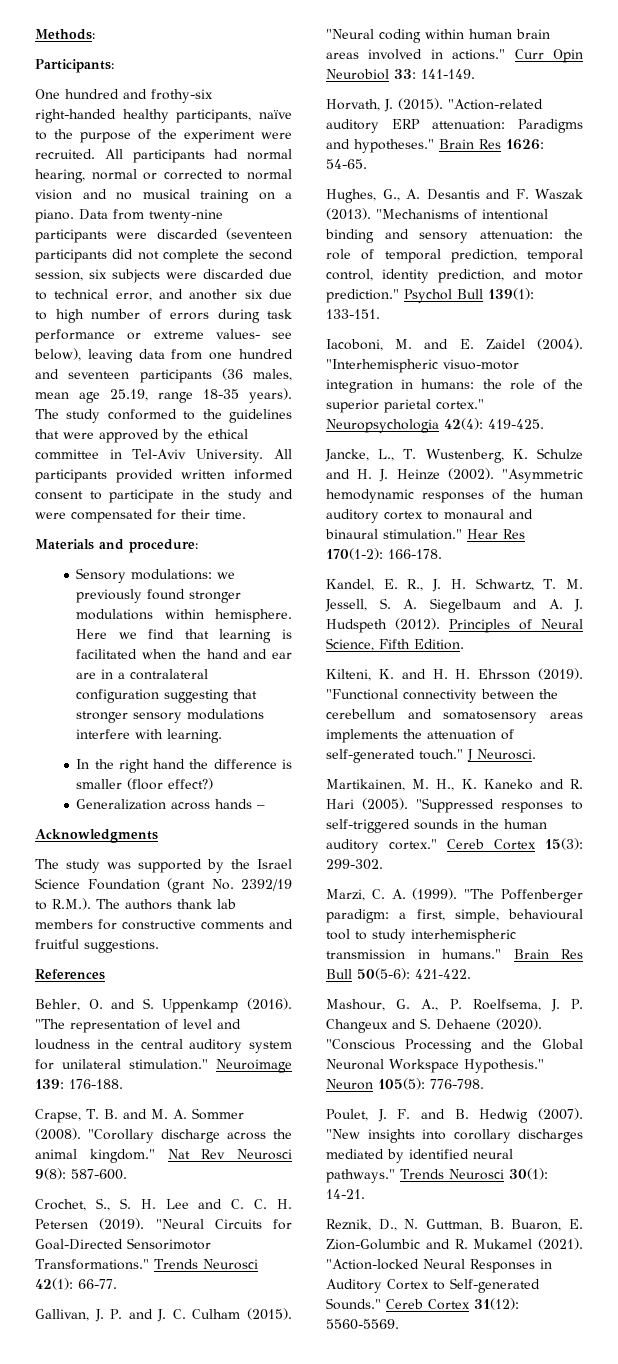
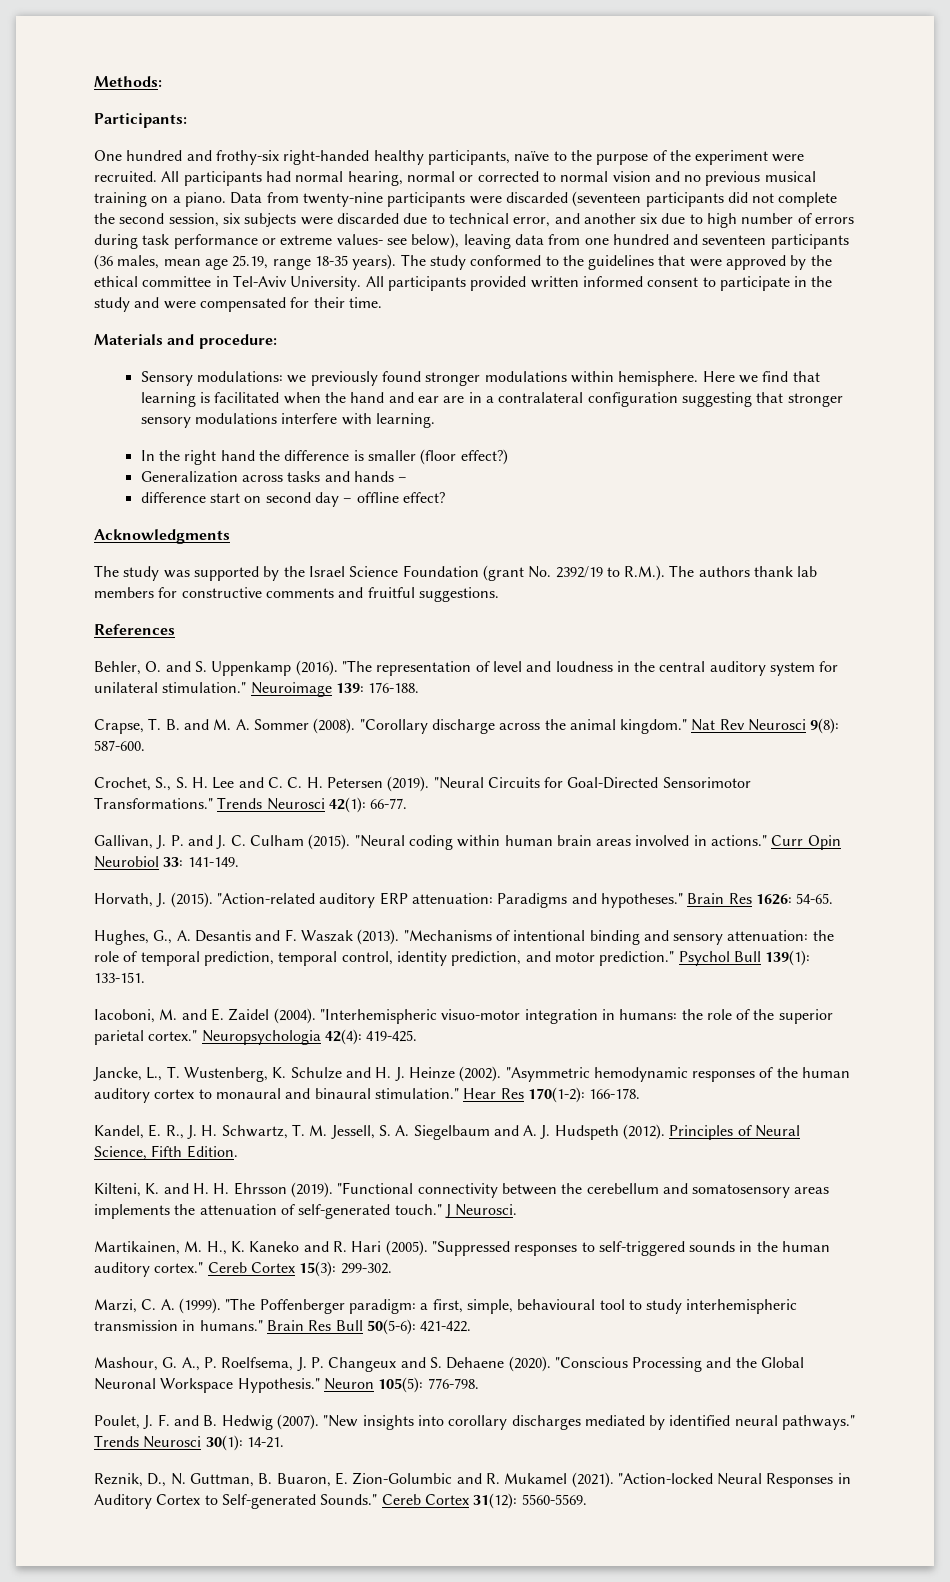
(132, 196) none -> [705,171,761,186] previous
(211, 806) none -> [287,471,350,482] tasks and
(266, 807) none -> [140,492,445,507] // difference start on second day – offline effect?

